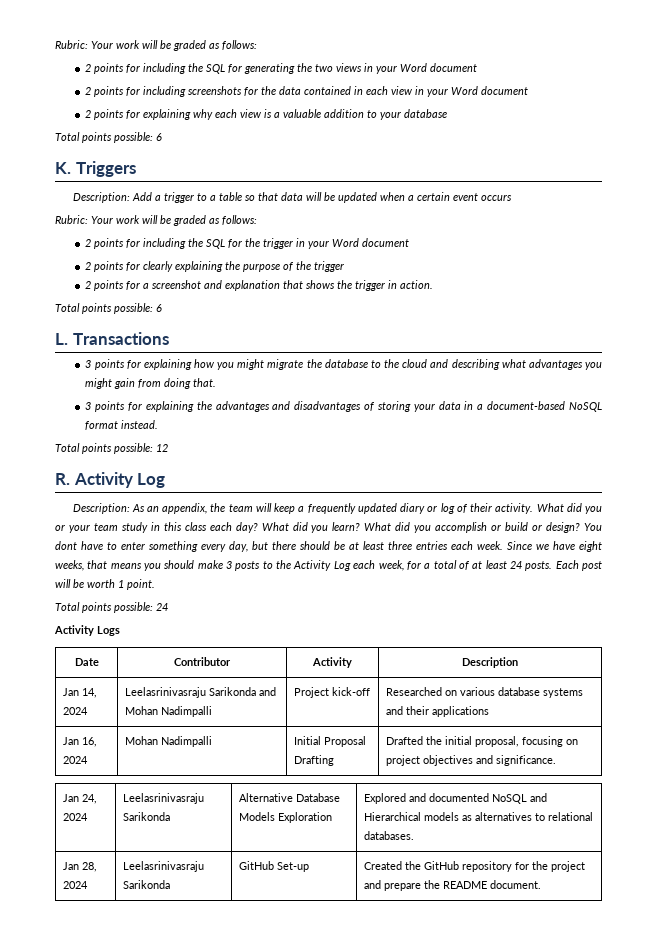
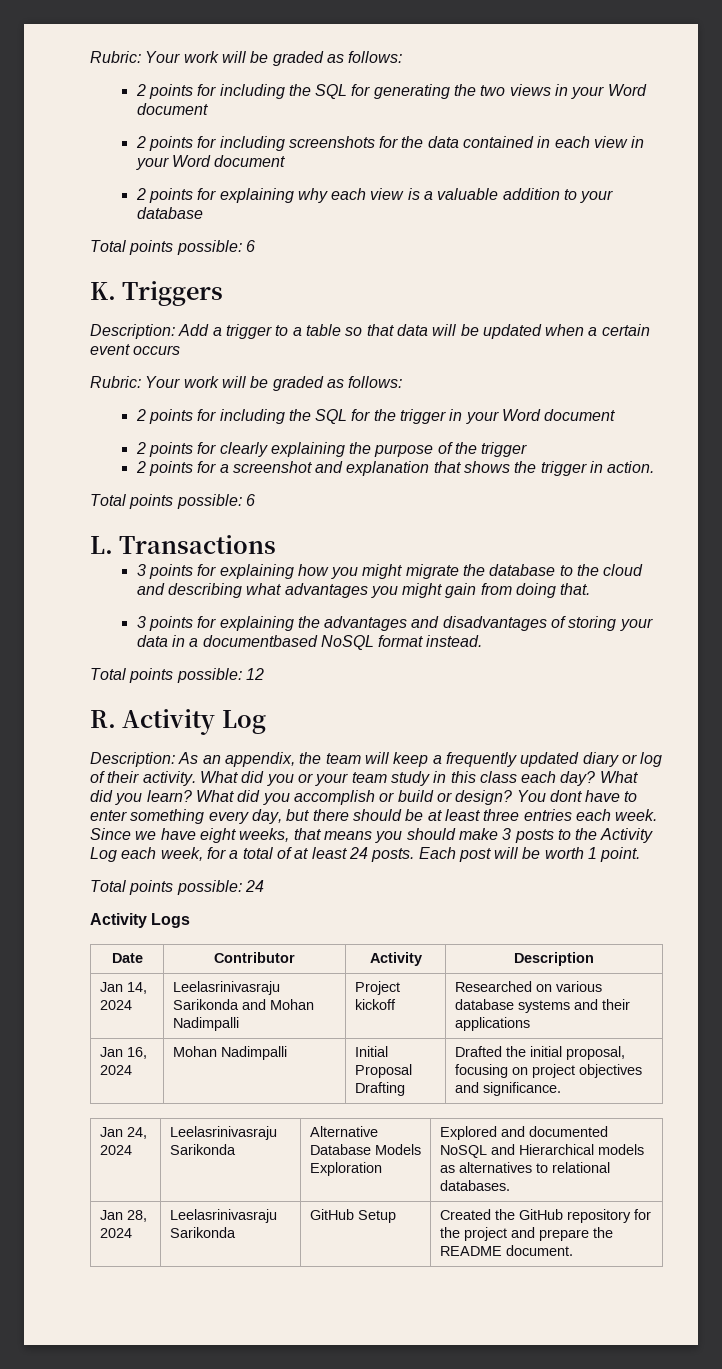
[487,401,566,410] document-based -> [202,635,318,647] documentbased
[332,687,371,696] kick-off -> [354,999,396,1010] kickoff
[277,862,310,872] Set-up -> [357,1210,396,1223] Setup

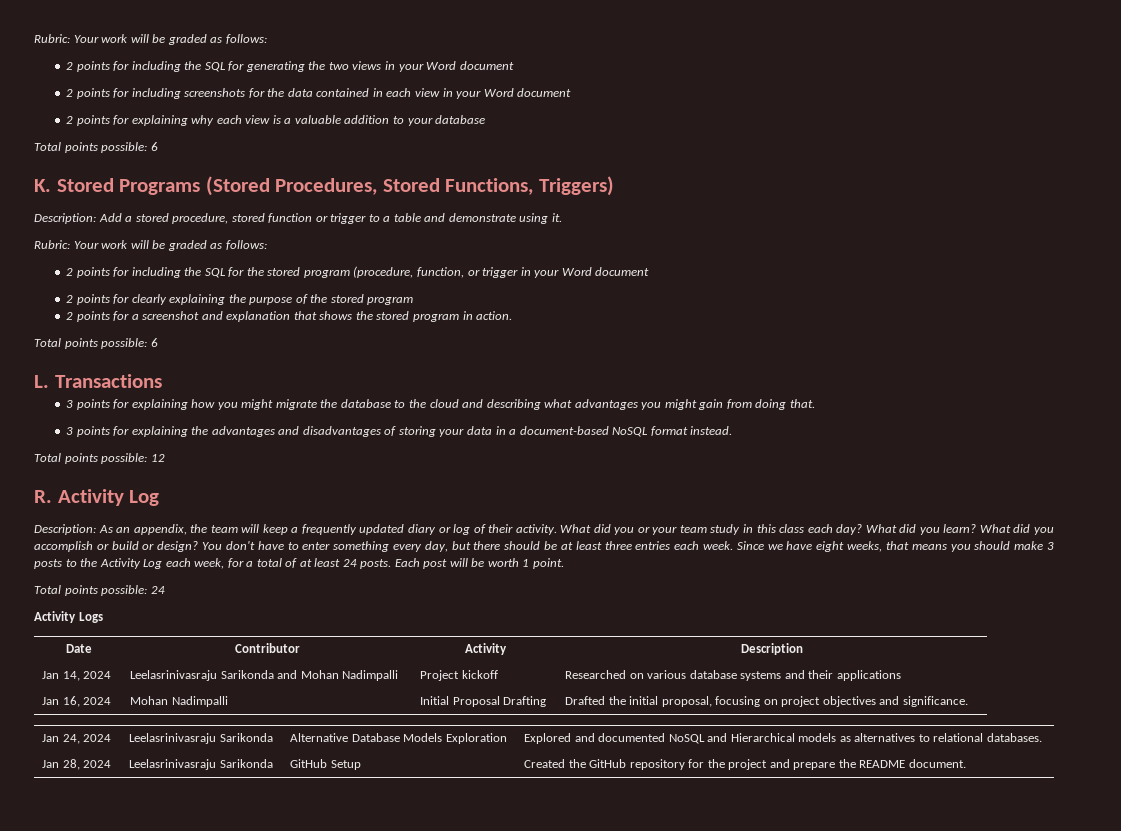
[122,281,224,306] [90,324,650,339] [90,344,181,355] Triggers // Description: Add a trigger to a table so that data will be updated when a certain event occurs -> [56,176,614,196] [34,213,562,224] Stored Programs (Stored Procedures, Stored Functions, Triggers) // Description: Add a stored procedure, stored function or trigger to a table and demonstrate using it.
(396, 415) none -> [267,266,480,278] stored program (procedure, function, or
[481,442,528,457] trigger -> [330,294,414,305] stored program
[540,461,587,476] trigger -> [376,311,459,322] stored program
[202,635,318,647] documentbased -> [519,426,609,435] document-based
[549,790,582,802] dont -> [225,541,255,550] don't

